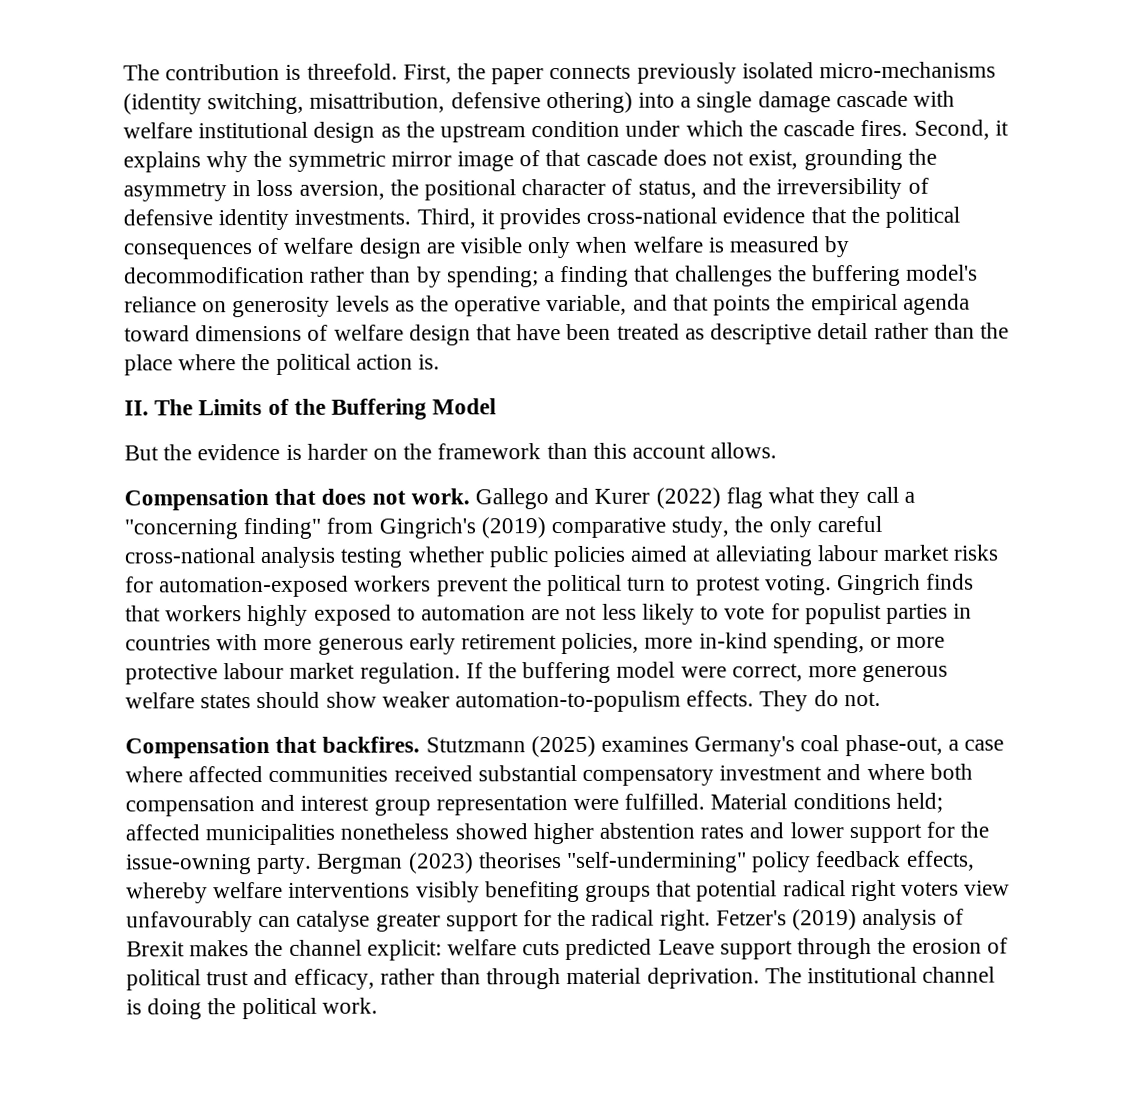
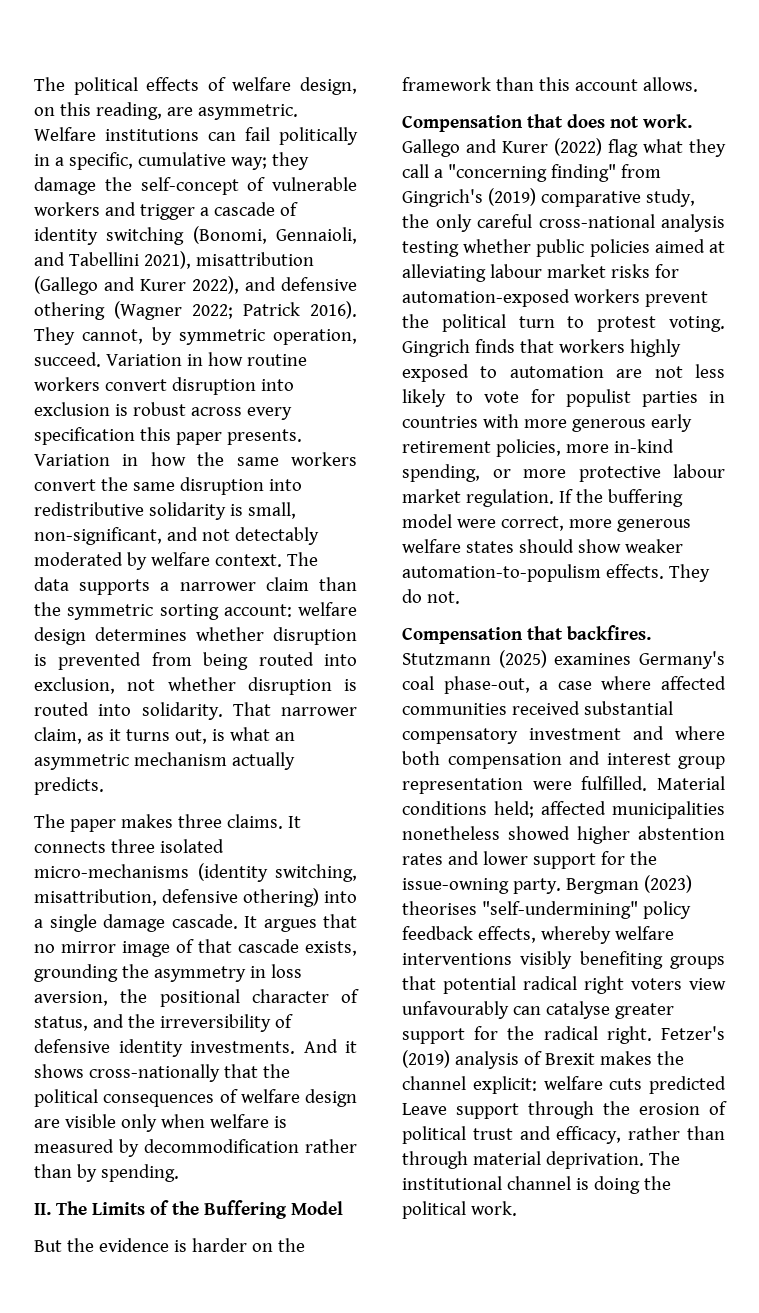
[123,62,737,85] The contribution is threefold. First, the paper connects previously -> [34,77,357,95] [34,102,298,120] [34,127,358,145] [34,152,309,170] [34,177,357,195] [34,202,298,220] [34,226,357,245] [34,251,314,269] [34,276,357,295] [34,301,357,320] [34,327,357,345] [34,352,307,367] [34,377,294,395] [34,402,292,420] [34,427,302,445] [34,452,357,466] [34,477,302,495] [34,502,296,520] [34,527,319,545] [34,552,318,570] [34,577,357,595] [34,602,357,620] [34,627,357,645] [34,652,357,670] [34,677,357,695] [34,702,357,720] [34,727,295,744] [34,752,295,770] [34,777,104,795] [34,814,301,832] [34,839,155,853] The political effects of welfare design, on this reading, are asymmetric. Welfare institutions can fail politically in a specific, cumulative way; they damage the self-concept of vulnerable workers and trigger a cascade of identity switching (Bonomi, Gennaioli, and Tabellini 2021), misattribution (Gallego and Kurer 2022), and defensive othering (Wagner 2022; Patrick 2016). They cannot, by symmetric operation, succeed. Variation in how routine workers convert disruption into exclusion is robust across every specification this paper presents. Variation in how the same workers convert the same disruption into redistributive solidarity is small, non-significant, and not detectably moderated by welfare context. The data supports a narrower claim than the symmetric sorting account: welfare design determines whether disruption is prevented from being routed into exclusion, not whether disruption is routed into solidarity. That narrower claim, as it turns out, is what an asymmetric mechanism actually predicts. // The paper makes three claims. It connects three
[835,90,956,108] [123,119,1009,143] [123,150,386,173] cascade with welfare institutional design as the upstream condition under which the cascade fires. Second, it explains why the symmetric -> [171,914,357,932] [34,944,55,953] cascade. It argues that no
[662,149,799,170] does not exist, -> [305,941,357,956] exists,
[416,207,806,230] Third, it provides cross-national evidence -> [303,1039,357,1053] [34,1064,220,1082] And it shows cross-nationally
[446,264,979,288] [124,293,970,318] [124,322,1009,346] [124,353,441,376] spending; a finding that challenges the buffering model's reliance on generosity levels as the operative variable, and that points the empirical agenda toward dimensions of welfare design that have been treated as descriptive detail rather than the place where the political action is. -> [100,1164,179,1182] spending.

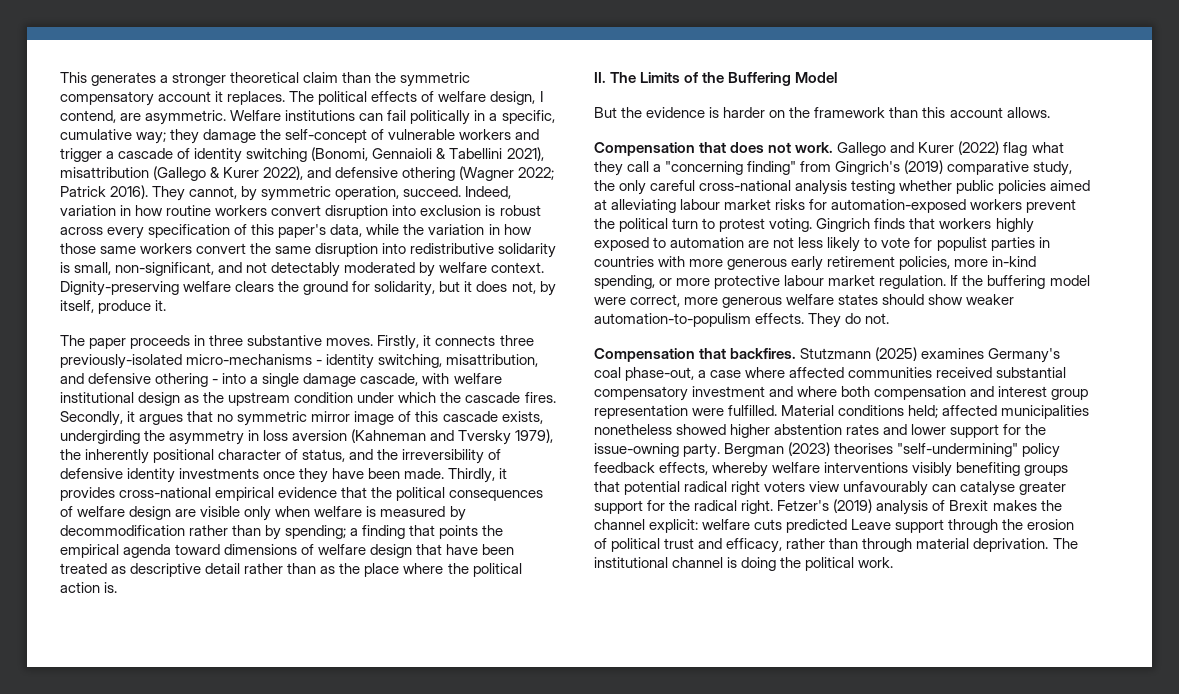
(34, 84) none -> [60,72,471,87] [60,91,286,106] This generates a stronger theoretical claim than the symmetric compensatory account it replaces.
[34,102,162,120] on this reading, -> [539,91,543,102] [60,110,116,123] I contend,
[275,227,357,244] [34,252,65,266] Gennaioli, and -> [372,148,447,159] Gennaioli &
[104,277,135,291] and -> [210,167,221,178] &
[105,354,182,366] Variation -> [465,186,512,199] [60,205,116,216] Indeed, variation
[139,427,302,445] [34,452,225,466] this paper presents. Variation in how the -> [234,224,532,238] [60,243,96,254] of this paper's data, while the variation in how those
[286,552,318,566] [34,577,357,595] [34,602,357,620] [34,627,357,645] [34,652,357,670] [34,677,357,695] [34,702,357,720] [34,727,295,744] [34,752,295,770] [34,777,104,795] [34,814,301,832] [34,839,224,853] [34,863,357,882] [34,888,357,907] [34,914,257,932] The data supports a narrower claim than the symmetric sorting account: welfare design determines whether disruption is prevented from being routed into exclusion, not whether disruption is routed into solidarity. That narrower claim, as it turns out, is what an asymmetric mechanism actually predicts. // The paper makes three claims. It connects three isolated micro-mechanisms (identity switching, misattribution, defensive othering) into a single damage cascade. It -> [60,281,556,296] [60,300,167,314] [60,335,534,350] [60,354,539,369] [60,373,502,387] [60,392,556,406] [60,411,136,426] Dignity-preserving welfare clears the ground for solidarity, but it does not, by itself, produce it. // The paper proceeds in three substantive moves. Firstly, it connects three previously-isolated micro-mechanisms - identity switching, misattribution, and defensive othering - into a single damage cascade, with welfare institutional design as the upstream condition under which the cascade fires. Secondly, it
(55, 948) none -> [237,411,308,426] symmetric
[198,939,232,953] that -> [415,411,439,422] this
[34,964,118,982] grounding -> [60,430,140,444] undergirding
[34,989,148,1006] aversion, the -> [292,429,554,445] [60,449,150,464] aversion (Kahneman and Tversky 1979), the inherently
[190,1039,357,1054] [34,1064,220,1082] investments. And it shows cross-nationally -> [179,468,508,483] [60,487,338,501] investments once they have been made. Thirdly, it provides cross-national empirical evidence
[100,1164,179,1182] spending. -> [285,525,504,539] [60,544,515,558] [60,563,522,577] [60,582,118,593] spending; a finding that points the empirical agenda toward dimensions of welfare design that have been treated as descriptive detail rather than as the place where the political action is.

